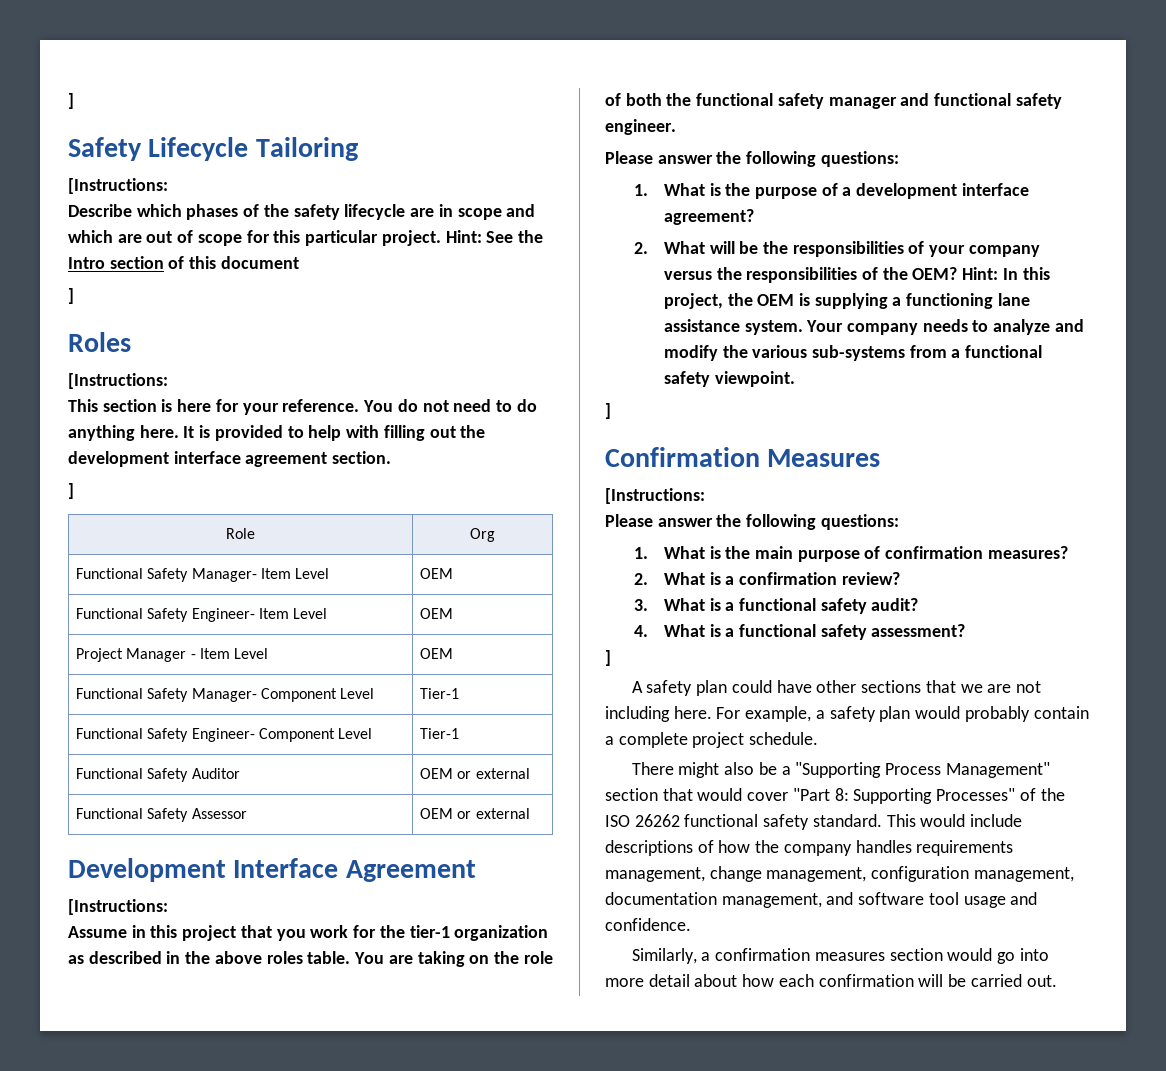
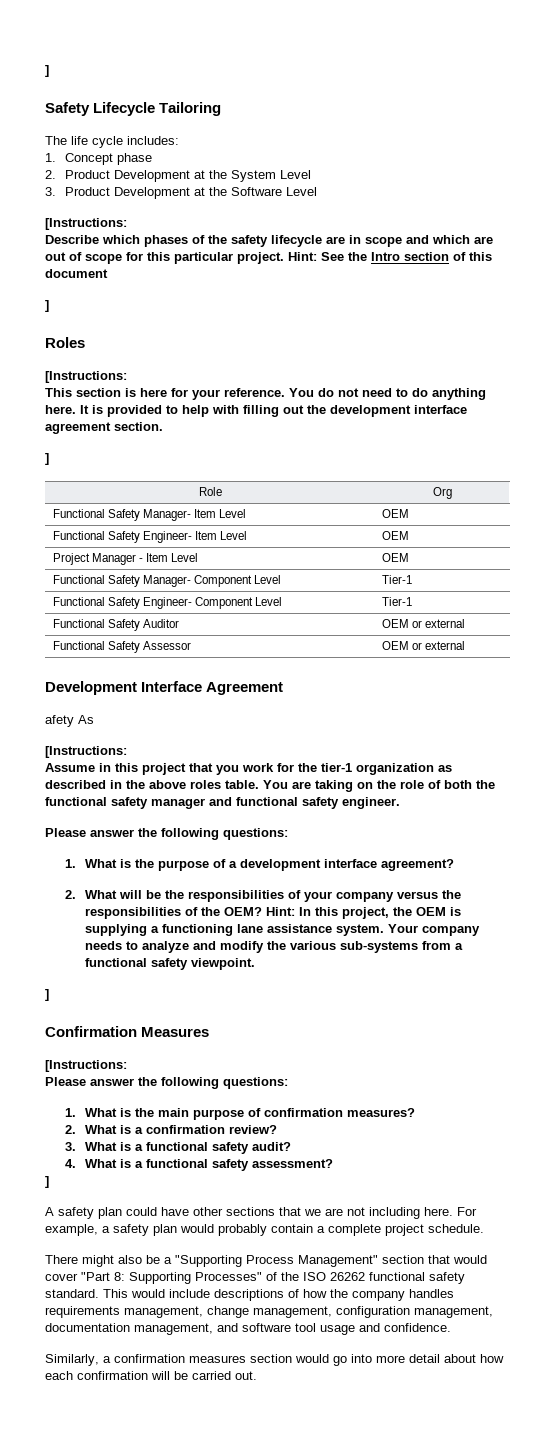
(358, 149) none -> [45,136,179,148] [45,153,153,165] [45,170,312,182] [45,187,318,199] // The life cycle includes: // 1. Concept phase // 2. Product Development at the System Level // 3. Product Development at the Software Level
(476, 871) none -> [45,715,94,727] // afety As

